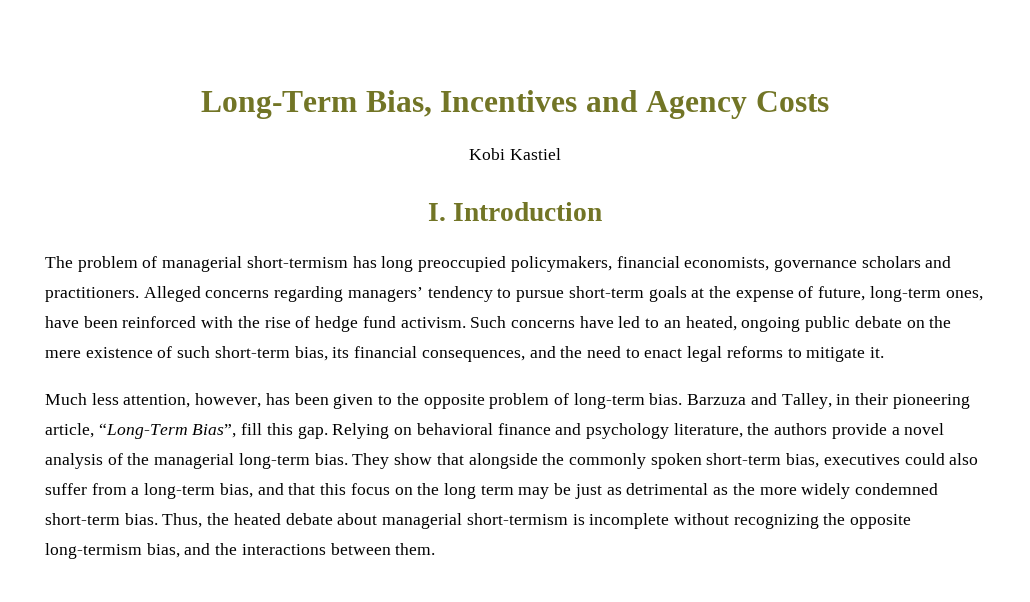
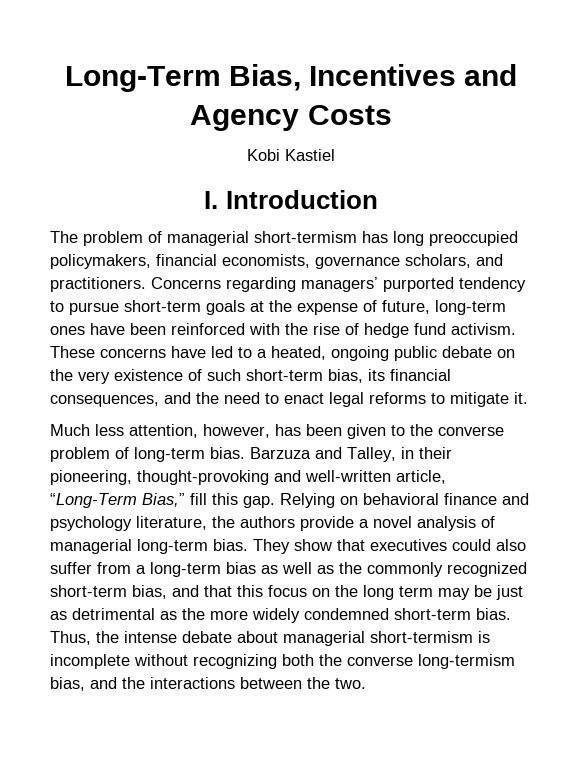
[861,256,921,268] scholars -> [405,254,471,268] scholars,
[143,286,270,302] Alleged concerns -> [151,277,221,289] Concerns
(423, 294) none -> [383,277,454,292] purported
[945,290,983,301] ones, -> [50,326,85,335] ones
[470,316,507,328] Such -> [50,346,95,358] These
[663,320,681,328] an -> [257,349,267,358] a
[45,350,81,358] mere -> [78,371,110,384] very
[423,394,485,409] opposite -> [438,426,504,436] converse
[892,394,970,409] pioneering -> [50,470,391,485] pioneering, thought-provoking and well-written
[192,424,237,438] Bias”, -> [142,493,185,507] Bias,”
[127,453,150,465] the -> (495, 522) none
[468,453,820,469] alongside the commonly spoken short-term bias, -> (365, 545) none
(216, 491) none -> [226,562,527,577] [50,585,127,597] bias as well as the commonly recognized short-term
[233,513,281,525] heated -> [124,631,177,643] intense
[823,513,912,529] the opposite -> [282,654,413,666] both the converse
[395,543,436,555] them. -> [307,677,366,689] the two.

